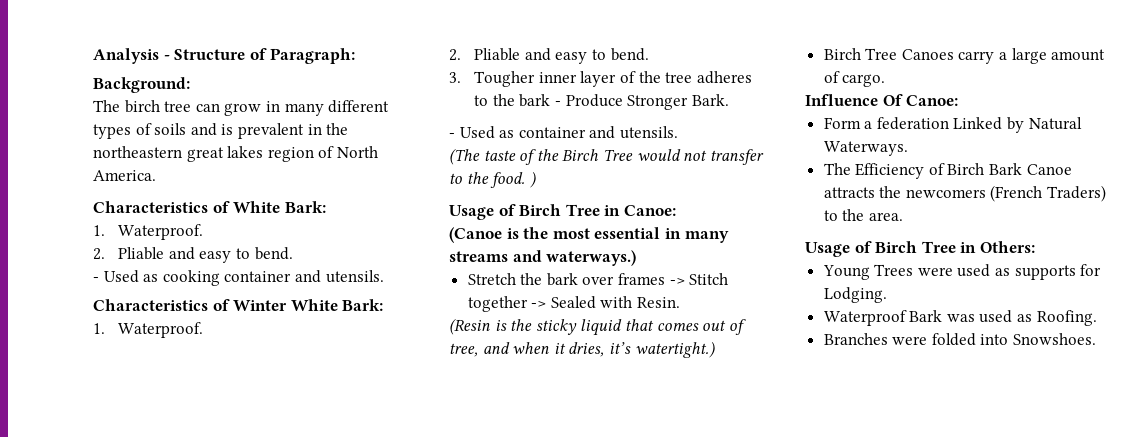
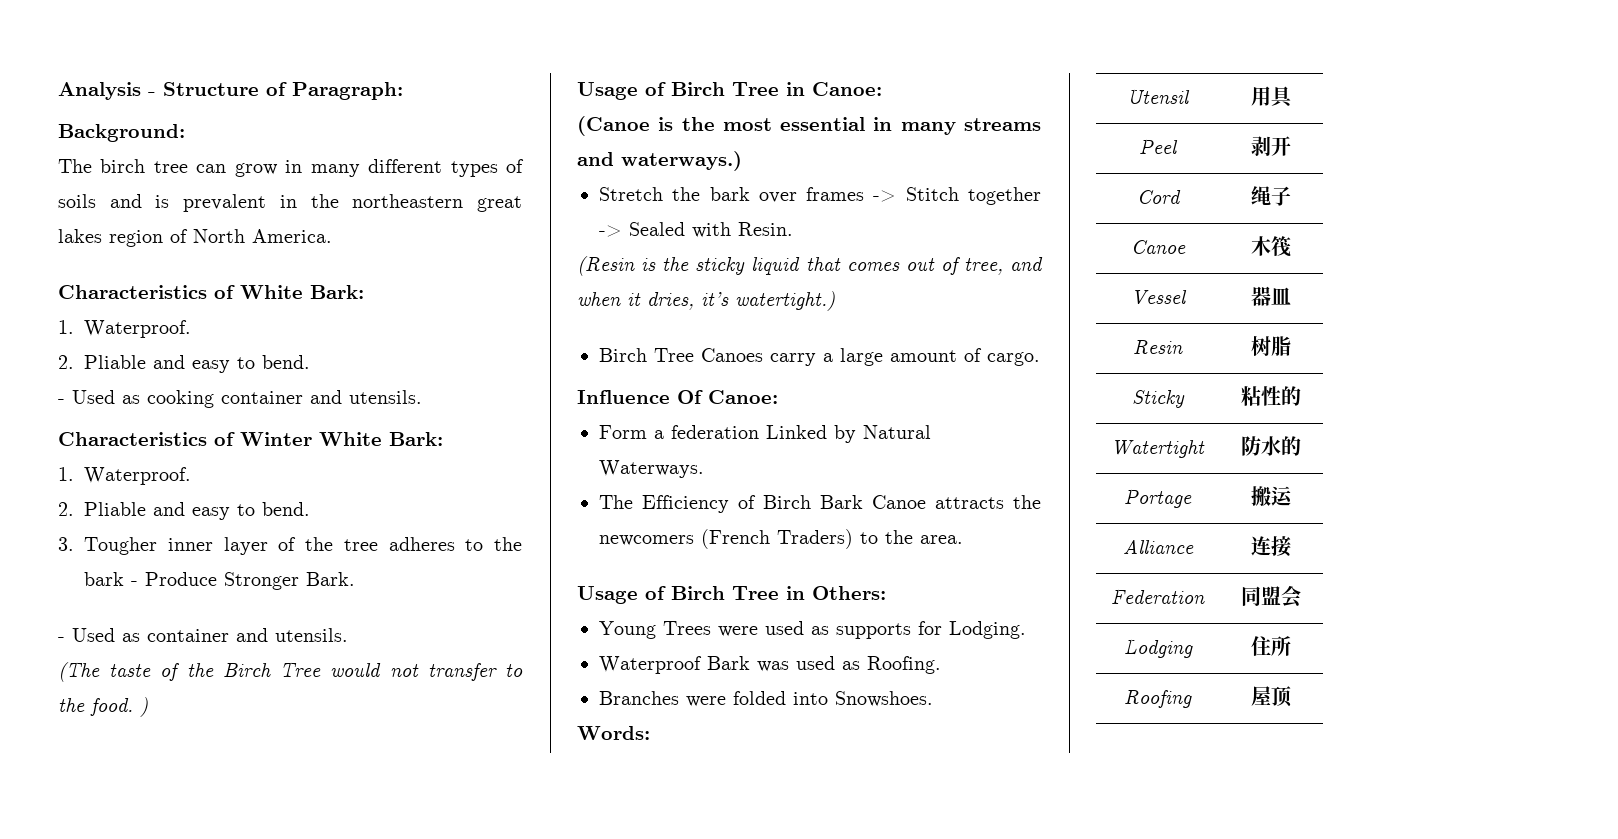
(1097, 339) none -> [577,726,650,740] [1127,89,1190,104] [1250,86,1294,108] [1139,139,1178,154] [1250,136,1291,156] [1136,190,1181,204] [1250,186,1291,206] [1130,240,1186,254] [1250,236,1291,257] [1130,290,1187,304] [1250,286,1291,306] [1133,340,1183,354] [1250,336,1291,356] [1131,390,1185,408] [1240,386,1301,406] [1111,440,1205,458] [1240,436,1301,456] [1124,489,1192,508] [1250,486,1293,506] [1122,540,1194,554] [1250,536,1291,557] [1111,589,1205,604] [1240,585,1301,608] [1123,639,1193,658] [1250,636,1291,656] [1124,690,1192,708] [1250,686,1292,707] // Words: // Utensil | 用具 // Peel | 剥开 // Cord | 绳子 // Canoe | 木筏 // Vessel | 器皿 // Resin | 树脂 // Sticky | 粘性的 // Watertight | 防水的 // Portage | 搬运 // Alliance | 连接 // Federation | 同盟会 // Lodging | 住所 // Roofing | 屋顶

